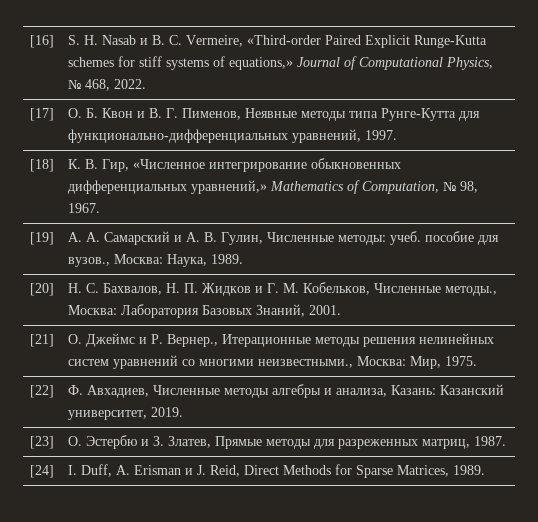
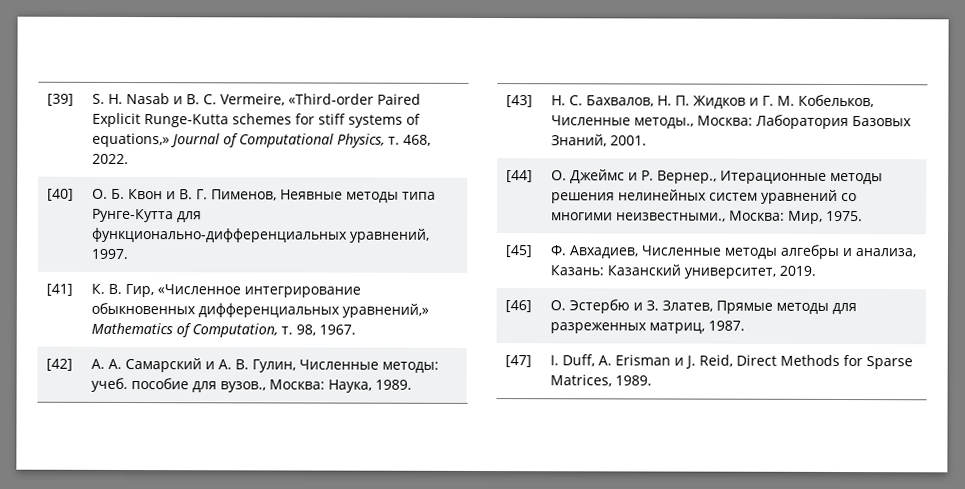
[29,35,54,48] [16] -> [47,93,75,106] [39]
[67,80,81,89] № -> [388,136,401,145] т.
[29,108,54,121] [17] -> [47,188,75,201] [40]
[29,159,54,172] [18] -> [46,283,74,296] [41]
[442,182,456,191] № -> [281,326,294,335] т.
[29,232,54,245] [19] -> [46,358,74,371] [42]
[29,283,54,296] [20] -> [506,95,534,108] [43]
[29,334,54,347] [21] -> [506,170,534,183] [44]
[29,385,54,398] [22] -> [505,245,533,258] [45]
[29,436,54,449] [23] -> [505,300,533,313] [46]
[29,465,54,478] [24] -> [505,355,533,368] [47]

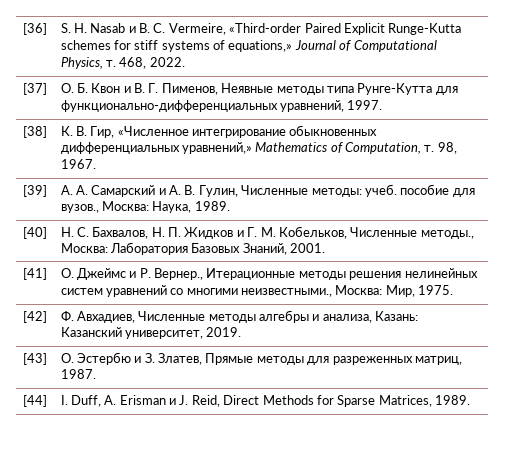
[47,93,75,106] [39] -> [22,23,47,35] [36]
[47,188,75,201] [40] -> [22,83,47,95] [37]
[46,283,74,296] [41] -> [22,126,47,138] [38]
[46,358,74,371] [42] -> [22,185,47,197] [39]
[506,95,534,108] [43] -> [22,227,47,239] [40]
[506,170,534,183] [44] -> [22,268,47,280] [41]
[505,245,533,258] [45] -> [22,311,47,323] [42]
[505,300,533,313] [46] -> [22,353,47,365] [43]
[505,355,533,368] [47] -> [22,395,47,407] [44]

